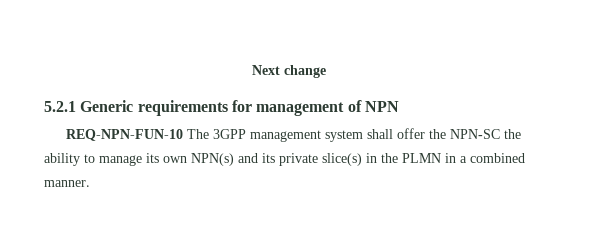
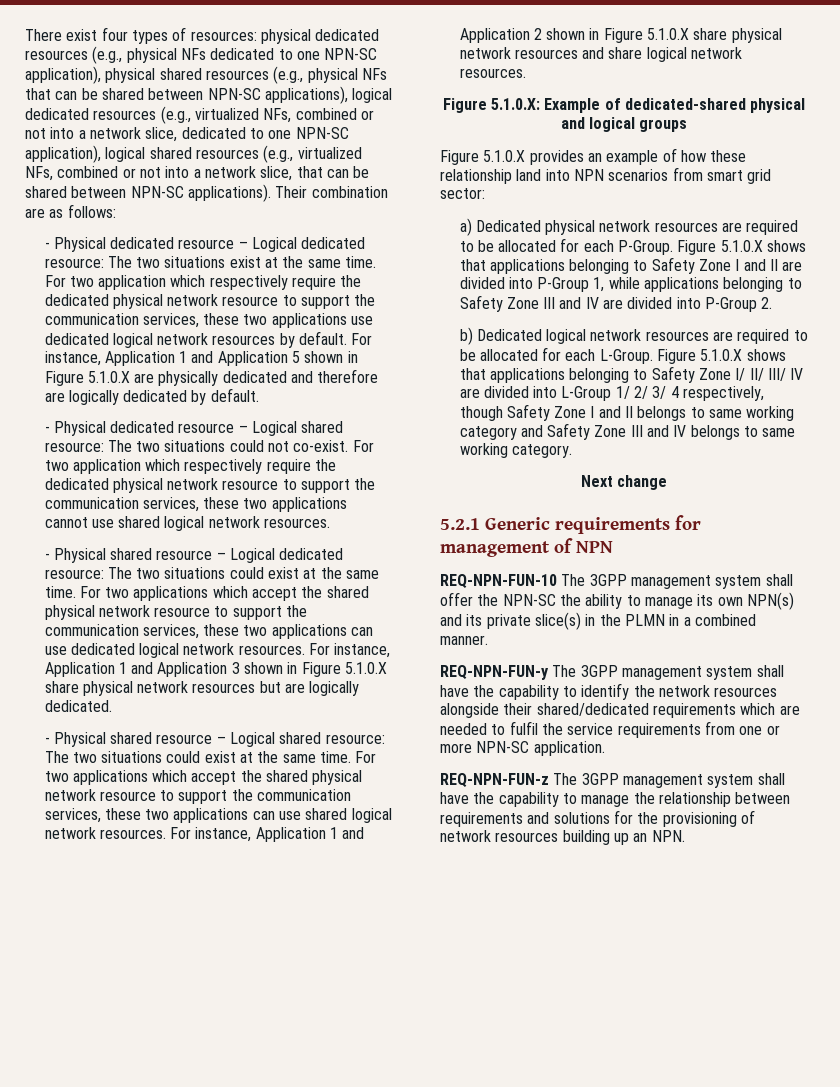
(252, 70) none -> [25,27,380,44] [25,46,378,64] [25,66,387,84] [25,86,393,104] [25,106,374,124] [25,127,349,142] [25,145,362,163] [25,166,370,181] [25,184,388,202] [25,204,116,218] [44,237,366,252] [44,256,377,268] [44,275,362,290] [44,294,376,309] [44,313,374,328] [44,331,373,348] [44,351,358,366] [44,369,379,386] [44,388,259,405] [44,421,344,436] [44,440,374,452] [44,459,337,474] [44,478,376,493] [44,497,347,512] [44,516,331,531] [44,548,344,563] [44,567,380,579] [44,586,369,601] [44,605,308,620] [44,624,374,639] [44,643,391,658] [44,662,388,677] [44,681,360,696] [44,700,112,712] [44,732,385,747] [44,751,377,763] [44,770,363,785] [44,789,352,804] [44,808,392,823] [44,827,365,842] [459,28,782,43] [459,47,743,62] [459,68,526,78] [442,98,806,113] [560,117,688,132] [440,148,747,165] [440,167,772,184] [440,188,485,199] [459,218,799,236] [459,238,807,255] [459,257,803,274] [459,277,802,292] [459,295,773,312] [459,327,808,345] [459,347,786,364] [459,366,804,383] [459,386,765,401] [459,404,795,421] [459,423,796,440] [459,443,572,458] There exist four types of resources: physical dedicated resources (e.g., physical NFs dedicated to one NPN-SC application), physical shared resources (e.g., physical NFs that can be shared between NPN-SC applications), logical dedicated resources (e.g., virtualized NFs, combined or not into a network slice, dedicated to one NPN-SC application), logical shared resources (e.g., virtualized NFs, combined or not into a network slice, that can be shared between NPN-SC applications). Their combination are as follows: // - Physical dedicated resource – Logical dedicated resource: The two situations exist at the same time. For two application which respectively require the dedicated physical network resource to support the communication services, these two applications use dedicated logical network resources by default. For instance, Application 1 and Application 5 shown in Figure 5.1.0.X are physically dedicated and therefore are logically dedicated by default. // - Physical dedicated resource – Logical shared resource: The two situations could not co-exist. For two application which respectively require the dedicated physical network resource to support the communication services, these two applications cannot use shared logical network resources. // - Physical shared resource – Logical dedicated resource: The two situations could exist at the same time. For two applications which accept the shared physical network resource to support the communication services, these two applications can use dedicated logical network resources. For instance, Application 1 and Application 3 shown in Figure 5.1.0.X share physical network resources but are logically dedicated. // - Physical shared resource – Logical shared resource: The two situations could exist at the same time. For two applications which accept the shared physical network resource to support the communication services, these two applications can use shared logical network resources. For instance, Application 1 and Application 2 shown in Figure 5.1.0.X share physical network resources and share logical network resources. // Figure 5.1.0.X: Example of dedicated-shared physical and logical groups // Figure 5.1.0.X provides an example of how these relationship land into NPN scenarios from smart grid sector: // a) Dedicated physical network resources are required to be allocated for each P-Group. Figure 5.1.0.X shows that applications belonging to Safety Zone I and II are divided into P-Group 1, while applications belonging to Safety Zone III and IV are divided into P-Group 2. // b) Dedicated logical network resources are required to be allocated for each L-Group. Figure 5.1.0.X shows that applications belonging to Safety Zone I/ II/ III/ IV are divided into L-Group 1/ 2/ 3/ 4 respectively, though Safety Zone I and II belongs to same working category and Safety Zone III and IV belongs to same working category. //
(90, 183) none -> [440,665,784,680] [440,683,778,700] [440,703,800,718] [440,721,780,738] [440,741,605,756] [440,773,785,788] [440,792,791,807] [440,810,755,827] [440,830,685,845] // REQ-NPN-FUN-y The 3GPP management system shall have the capability to identify the network resources alongside their shared/dedicated requirements which are needed to fulfil the service requirements from one or more NPN-SC application. // REQ-NPN-FUN-z The 3GPP management system shall have the capability to manage the relationship between requirements and solutions for the provisioning of network resources building up an NPN.

